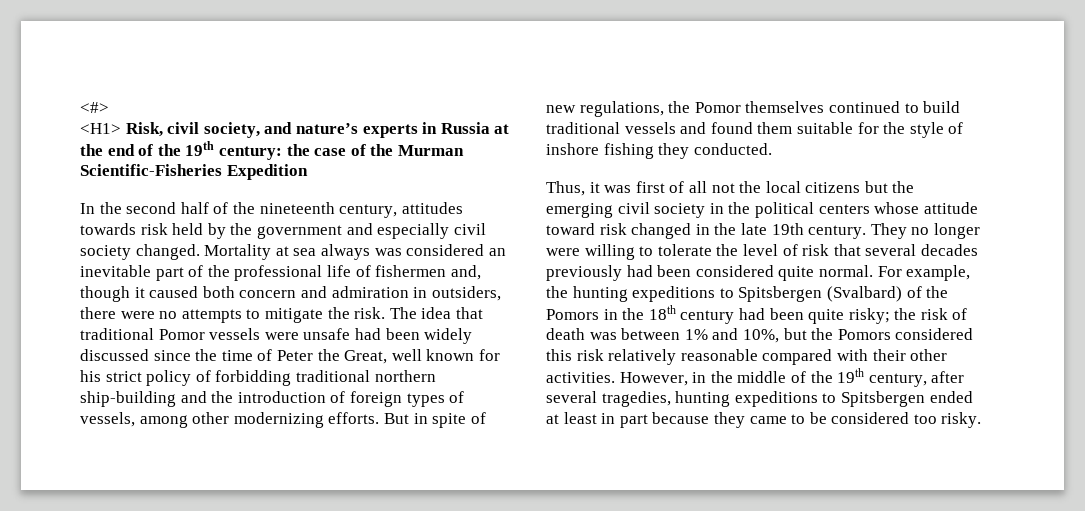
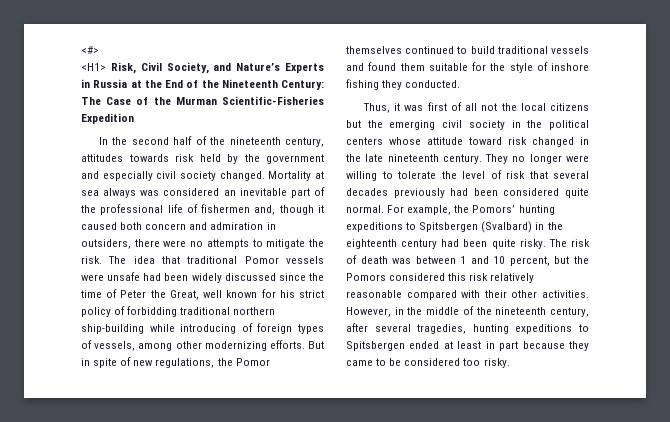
[167,122,418,138] civil society, and nature’s experts -> [140,62,324,74] Civil Society, and Nature’s Experts
[107,141,347,160] end of the 19th century: the case -> [165,79,324,90] [81,97,132,105] End of the Nineteenth Century: The Case
[180,391,326,403] and the introduction -> [149,324,237,334] while introducing
[771,223,804,235] 19th -> [387,154,439,162] nineteenth
(568, 292) none -> [472,205,516,213] Pomors’
[906,286,949,298] [546,305,676,320] of the Pomors in the 18th -> [535,222,563,230] [346,239,397,249] in the eighteenth
[848,308,917,324] risky; the -> [519,239,567,249] risky. The
[684,328,779,343] 1% and 10%, -> [460,256,550,266] 1 and 10 percent,
[837,368,865,383] 19th -> [495,307,547,315] nineteenth

